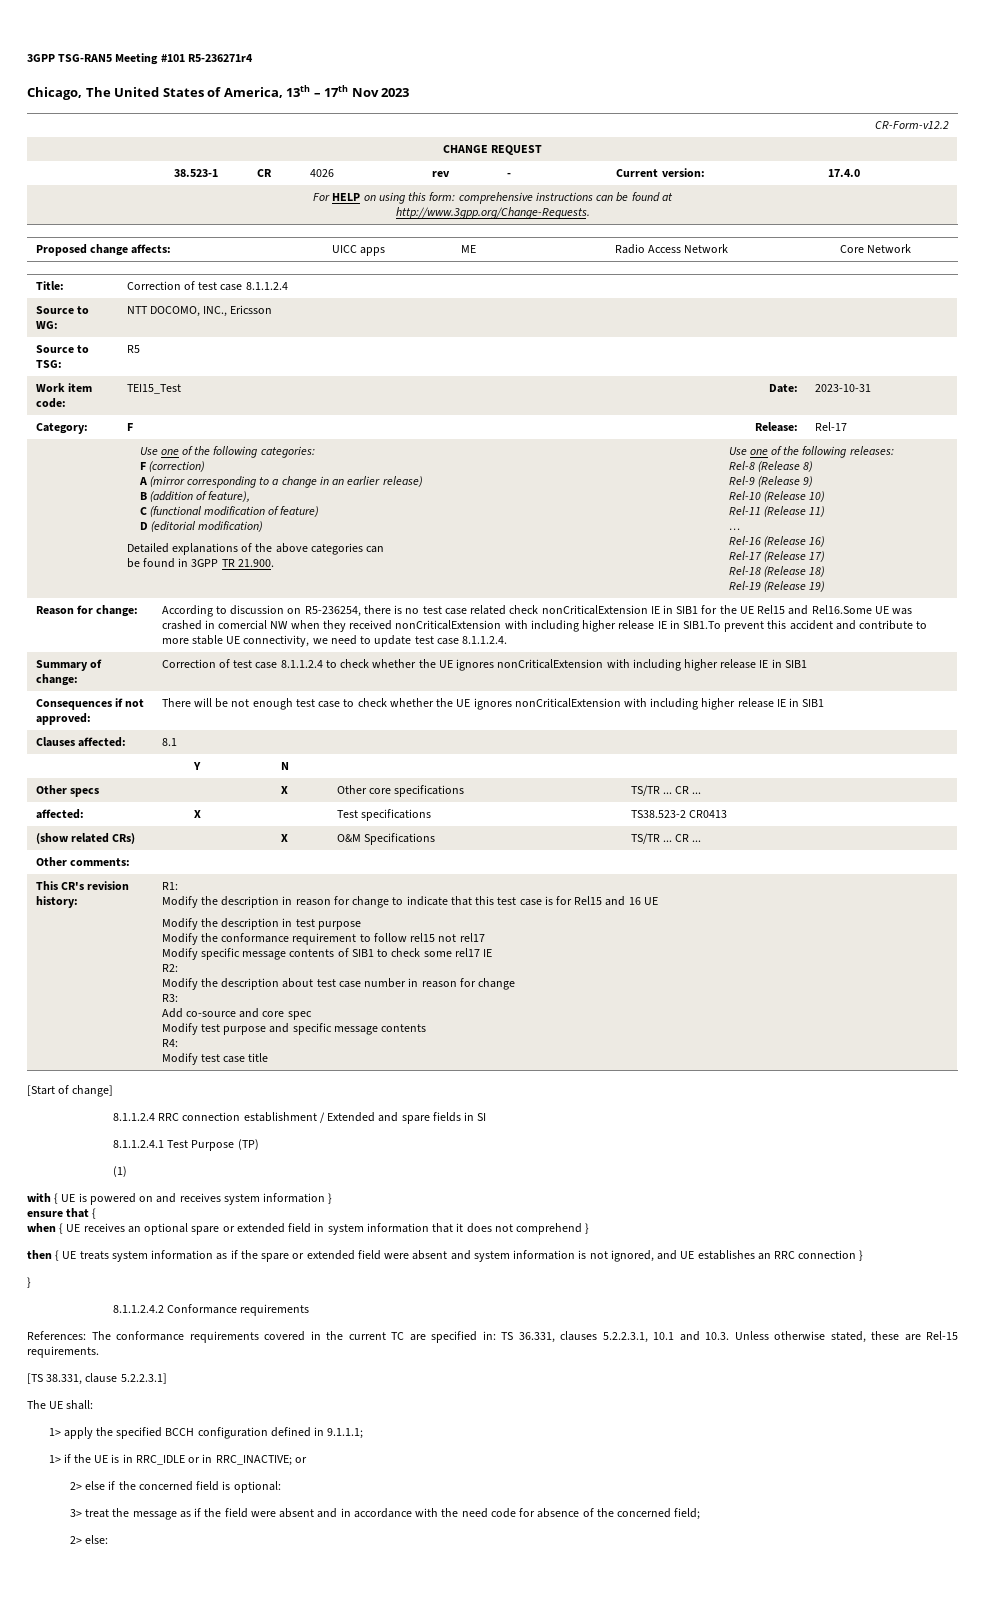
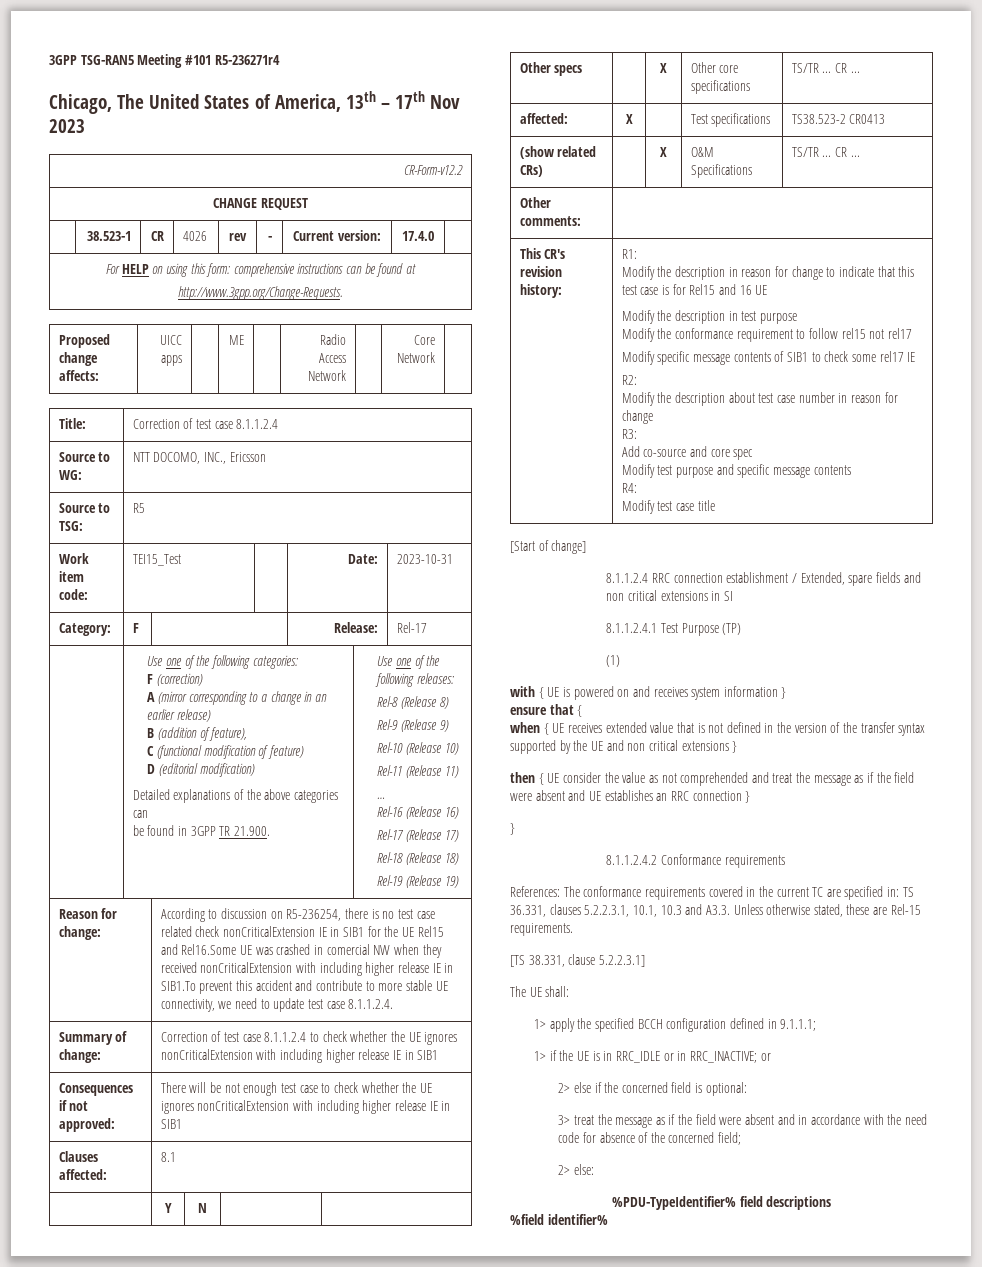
[327,1112,461,1124] Extended and spare fields -> [800,572,921,586] [606,590,708,601] Extended, spare fields and non critical extensions
[127,1223,590,1235] [27,1250,654,1262] an optional spare or extended field in system information that it does not comprehend } // then { UE treats system information as if the spare or extended field were absent and system information is not ignored, -> [605,722,926,736] [510,740,738,754] [510,772,915,786] [510,790,565,801] extended value that is not defined in the version of the transfer syntax supported by the UE and non critical extensions } // then { UE consider the value as not comprehended and treat the message as if the field were absent
[653,1331,729,1341] 10.1 and 10.3. -> [632,904,730,917] 10.1, 10.3 and A3.3.
(109, 1539) none -> [611,1196,832,1210] [510,1214,608,1225] // %PDU-TypeIdentifier% field descriptions // %field identifier%

